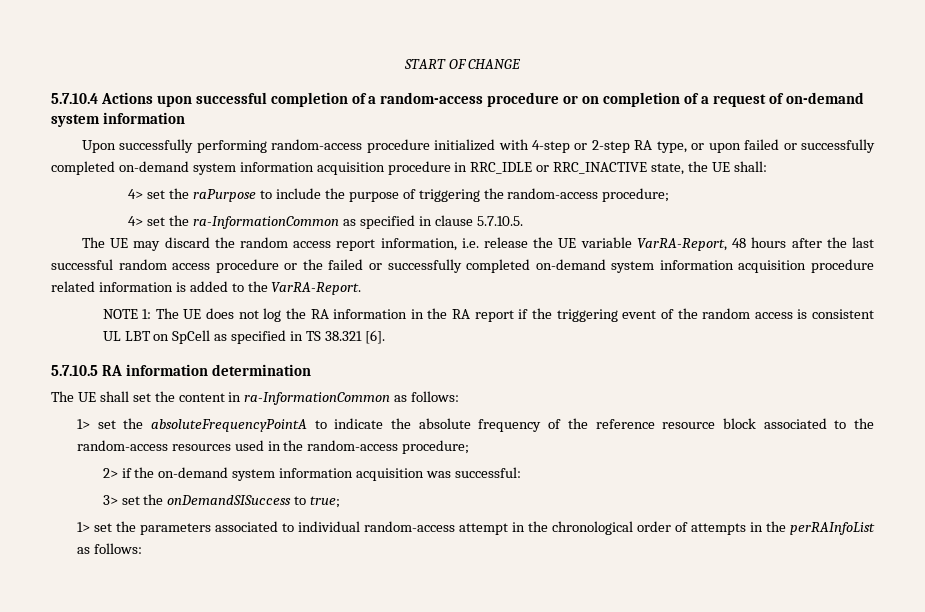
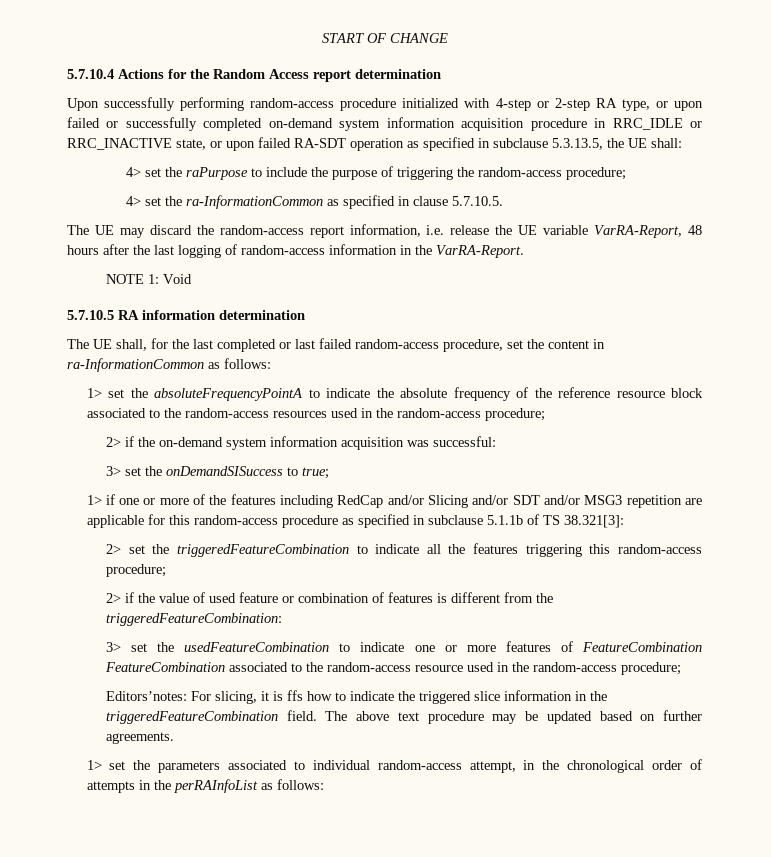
[156,92,864,107] [51,112,185,127] upon successful completion of a random-access procedure or on completion of a request of on-demand system information -> [168,69,441,82] for the Random Access report determination
(685, 169) none -> [210,137,603,151] or upon failed RA-SDT operation as specified in subclause 5.3.13.5,
[239,237,332,248] random access -> [219,225,304,235] random-access
[51,259,874,273] [51,281,362,295] [102,308,875,322] [102,330,385,344] successful random access procedure or the failed or successfully completed on-demand system information acquisition procedure related information is added to the VarRA-Report. // NOTE 1: The UE does not log the RA information in the RA report if the triggering event of the random access is consistent UL LBT on SpCell as specified in TS 38.321 [6]. -> [178,244,524,258] [106,274,193,284] logging of random-access information in the VarRA-Report. // NOTE 1: Void
[99,391,129,402] shall -> [116,338,503,352] shall, for the last completed or last failed random-access procedure,
(341, 502) none -> [86,494,702,508] [86,514,624,528] [106,543,703,557] [106,564,167,577] [106,592,554,603] [106,613,283,626] [106,641,703,652] [105,662,682,675] [106,690,608,704] [106,710,703,724] [106,732,175,744] // 1> if one or more of the features including RedCap and/or Slicing and/or SDT and/or MSG3 repetition are applicable for this random-access procedure as specified in subclause 5.1.1b of TS 38.321[3]: // 2> set the triggeredFeatureCombination to indicate all the features triggering this random-access procedure; // 2> if the value of used feature or combination of features is different from the triggeredFeatureCombination: // 3> set the usedFeatureCombination to indicate one or more features of FeatureCombination FeatureCombination associated to the random-access resource used in the random-access procedure; // Editors’notes: For slicing, it is ffs how to indicate the triggered slice information in the triggeredFeatureCombination field. The above text procedure may be updated based on further agreements.
[458,523,508,535] attempt -> [469,761,516,773] attempt,

